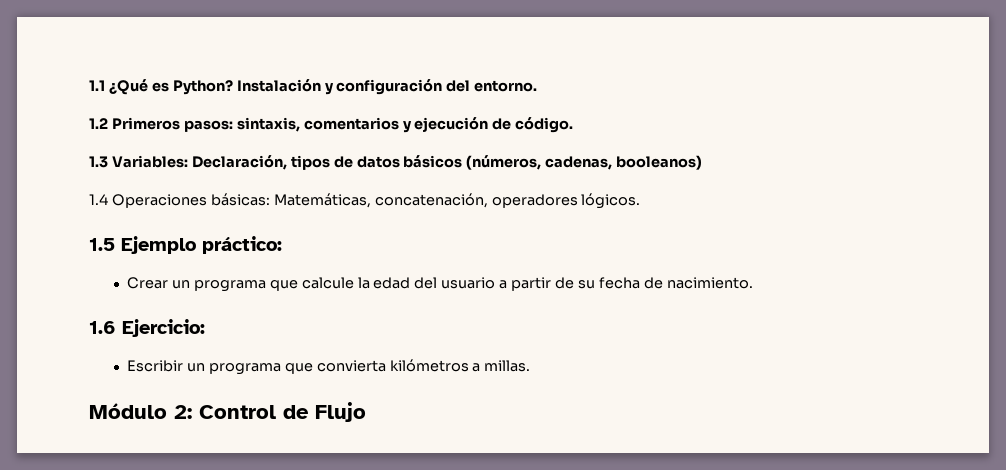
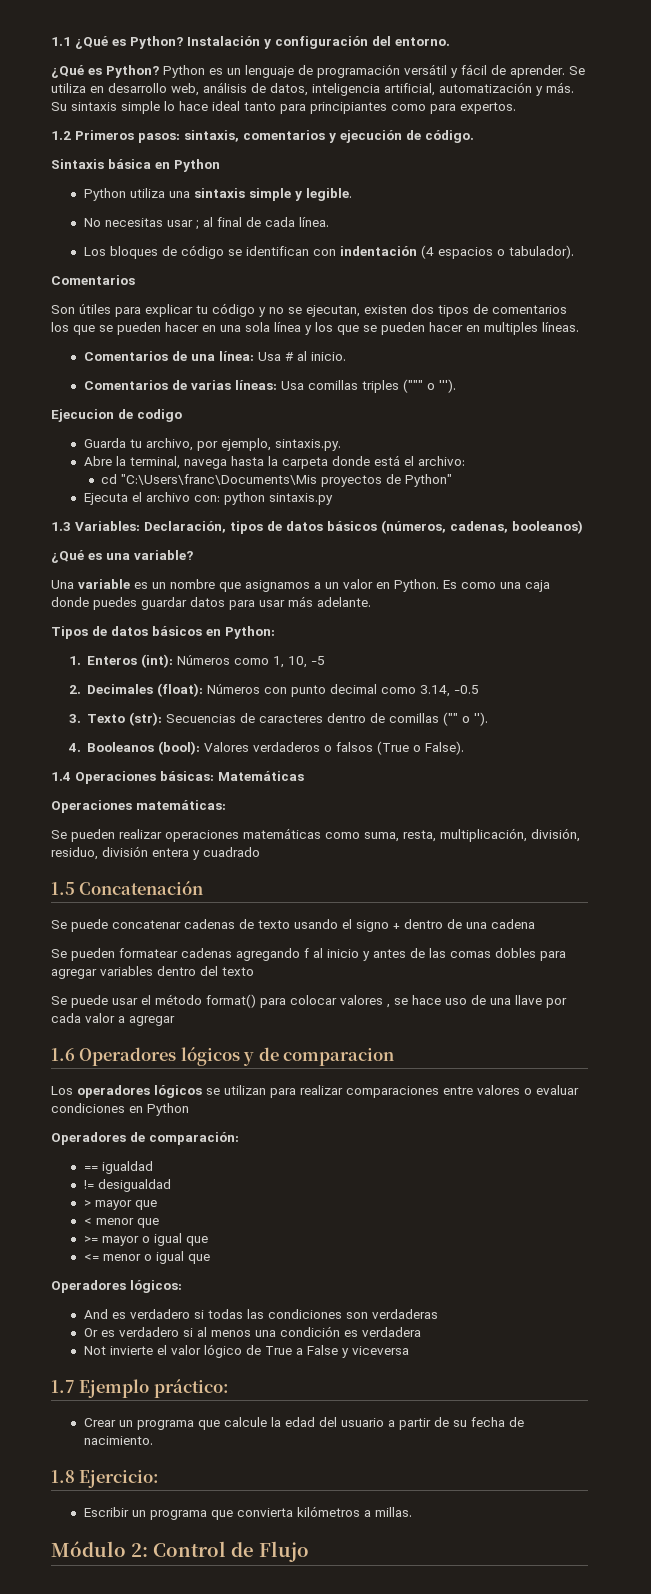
(538, 86) none -> [51,64,585,78] [51,82,574,96] [51,101,516,114] // ¿Qué es Python? Python es un lenguaje de programación versátil y fácil de aprender. Se utiliza en desarrollo web, análisis de datos, inteligencia artificial, automatización y más. Su sintaxis simple lo hace ideal tanto para principiantes como para expertos.
(574, 125) none -> [51,159,220,172] [83,188,352,201] [83,217,329,230] [83,245,574,259] [51,275,135,285] [51,303,567,317] [51,322,579,335] [83,351,346,361] [83,379,456,393] [51,409,182,422] [83,438,341,451] [83,455,465,469] [101,474,453,487] [83,492,333,505] // Sintaxis básica en Python // Python utiliza una sintaxis simple y legible. // No necesitas usar ; al final de cada línea. // Los bloques de código se identifican con indentación (4 espacios o tabulador). // Comentarios // Son útiles para explicar tu código y no se ejecutan, existen dos tipos de comentarios los que se pueden hacer en una sola línea y los que se pueden hacer en multiples líneas. // Comentarios de una línea: Usa # al inicio. // Comentarios de varias líneas: Usa comillas triples (""" o '''). // Ejecucion de codigo // Guarda tu archivo, por ejemplo, sintaxis.py. // Abre la terminal, navega hasta la carpeta donde está el archivo: // cd "C:\Users\franc\Documents\Mis proyectos de Python" // Ejecuta el archivo con: python sintaxis.py
[89,193,641,209] [89,238,115,251] 1.4 Operaciones básicas: Matemáticas, concatenación, operadores lógicos. // 1.5 -> [51,550,193,563] [51,579,550,592] [51,596,371,610] [51,626,275,639] [68,654,326,668] [68,683,480,697] [68,712,489,726] [67,741,465,755] [51,771,304,784] [51,800,226,813] [51,828,580,842] [51,846,260,860] [51,881,204,895] [51,919,535,932] [51,948,566,961] [51,966,254,979] [51,994,567,1008] [51,1013,175,1026] [51,1047,395,1066] [51,1085,579,1098] [51,1103,189,1116] [51,1132,239,1145] [83,1161,153,1174] [83,1179,171,1192] [83,1200,157,1210] [83,1218,159,1228] [83,1233,208,1246] [83,1251,210,1264] [51,1280,182,1293] [83,1309,438,1319] [83,1326,421,1337] [83,1344,409,1358] [51,1380,75,1393] ¿Qué es una variable? // Una variable es un nombre que asignamos a un valor en Python. Es como una caja donde puedes guardar datos para usar más adelante. // Tipos de datos básicos en Python: // 1. Enteros (int): Números como 1, 10, -5 // 2. Decimales (float): Números con punto decimal como 3.14, -0.5 // 3. Texto (str): Secuencias de caracteres dentro de comillas ("" o ''). // 4. Booleanos (bool): Valores verdaderos o falsos (True o False). // 1.4 Operaciones básicas: Matemáticas // Operaciones matemáticas: // Se pueden realizar operaciones matemáticas como suma, resta, multiplicación, división, residuo, división entera y cuadrado // 1.5 Concatenación // Se puede concatenar cadenas de texto usando el signo + dentro de una cadena // Se pueden formatear cadenas agregando f al inicio y antes de las comas dobles para agregar variables dentro del texto // Se puede usar el método format() para colocar valores , se hace uso de una llave por cada valor a agregar // 1.6 Operadores lógicos y de comparacion // Los operadores lógicos se utilizan para realizar comparaciones entre valores o evaluar condiciones en Python // Operadores de comparación: // == igualdad // != desigualdad // > mayor que // < menor que // >= mayor o igual que // <= menor o igual que // Operadores lógicos: // And es verdadero si todas las condiciones son verdaderas // Or es verdadero si al menos una condición es verdadera // Not invierte el valor lógico de True a False y viceversa // 1.7
[89,321,116,334] 1.6 -> [51,1470,75,1483] 1.8

